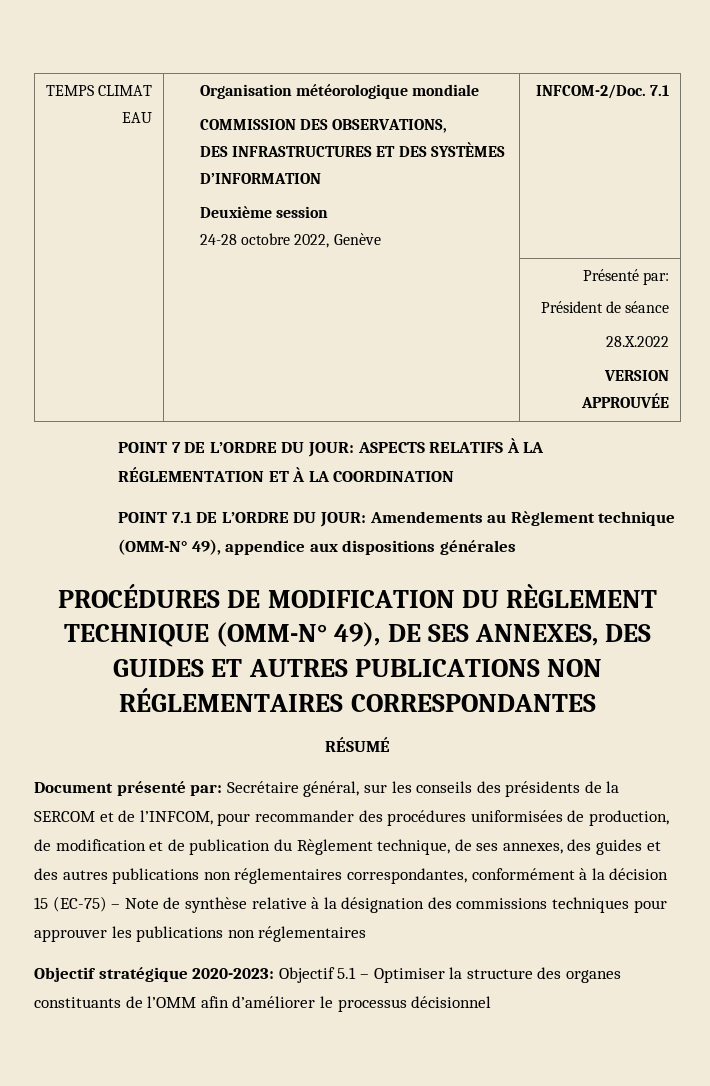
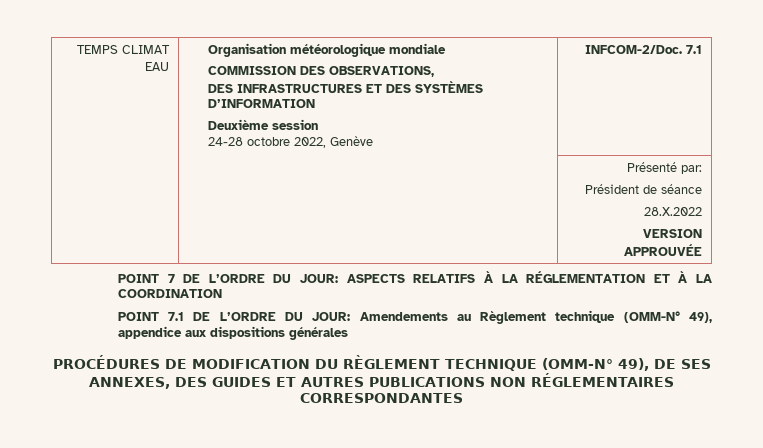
[325,737,390,752] [34,781,620,797] [34,810,669,826] [34,839,661,855] [34,868,669,884] [34,896,667,913] [34,926,367,942] [34,967,621,983] [34,996,492,1012] // RÉSUMÉ // Document présenté par: Secrétaire général, sur les conseils des présidents de la SERCOM et de l’INFCOM, pour recommander des procédures uniformisées de production, de modification et de publication du Règlement technique, de ses annexes, des guides et des autres publications non réglementaires correspondantes, conformément à la décision 15 (EC-75) – Note de synthèse relative à la désignation des commissions techniques pour approuver les publications non réglementaires // Objectif stratégique 2020-2023: Objectif 5.1 – Optimiser la structure des organes constituants de l’OMM afin d’améliorer le processus décisionnel -> (463, 398) none

